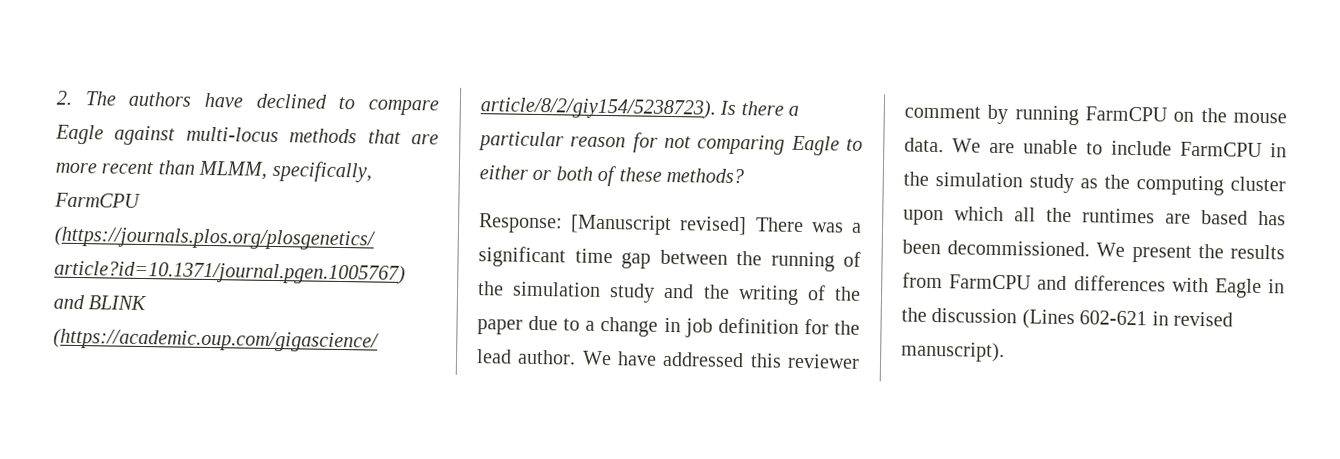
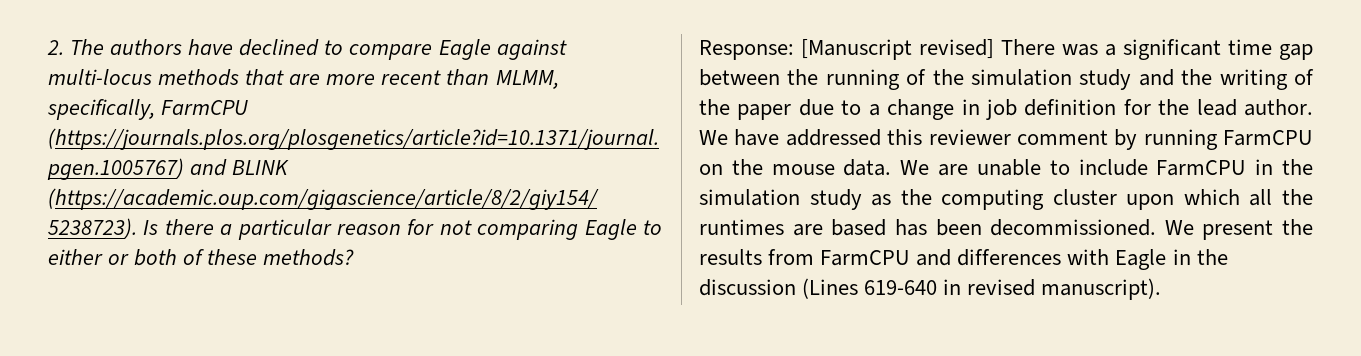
[1079,310,1148,326] 602-621 -> [864,280,938,295] 619-640

